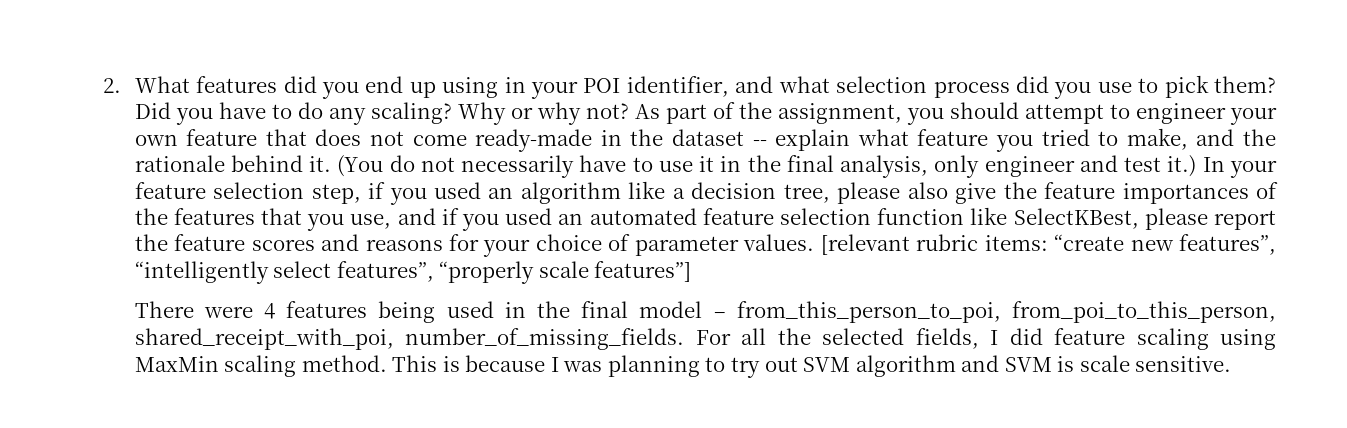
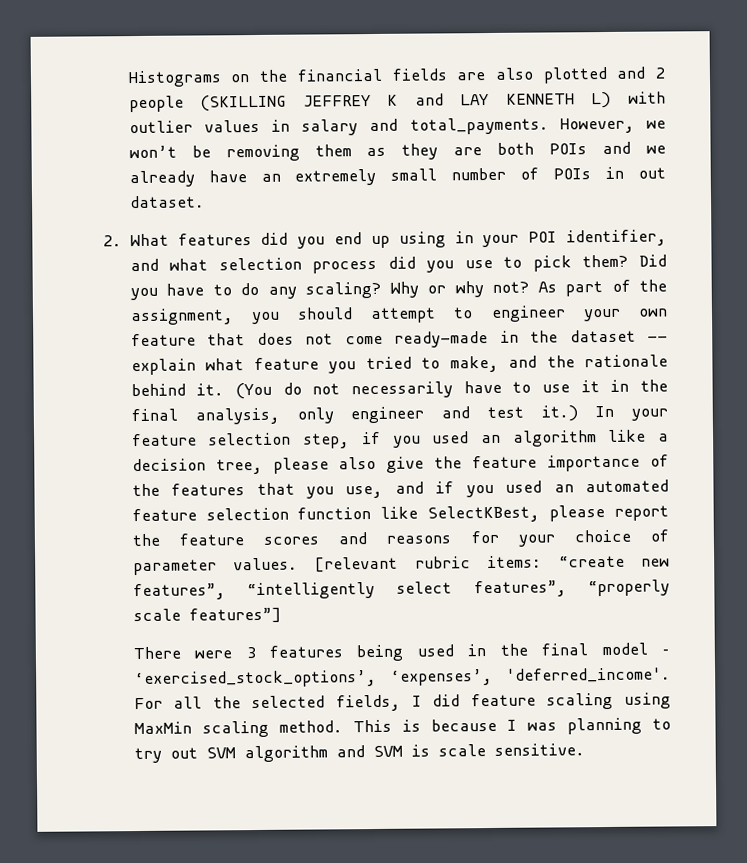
(102, 85) none -> [127,66,665,88] [128,91,666,113] [128,117,666,136] [128,141,666,162] [128,166,666,188] [128,195,205,209] Histograms on the financial fields are also plotted and 2 people (SKILLING JEFFREY K and LAY KENNETH L) with outlier values in salary and total_payments. However, we won’t be removing them as they are both POIs and we already have an extremely small number of POIs in out dataset. //
[1122,183,1249,204] importances -> [547,454,641,472] importance
[264,303,276,319] 4 -> [245,647,256,659] 3
[736,301,1276,323] [134,328,685,350] from_this_person_to_poi, from_poi_to_this_person, shared_receipt_with_poi, number_of_missing_fields. -> [133,667,671,689] ‘exercised_stock_options’, ‘expenses’, 'deferred_income'.

